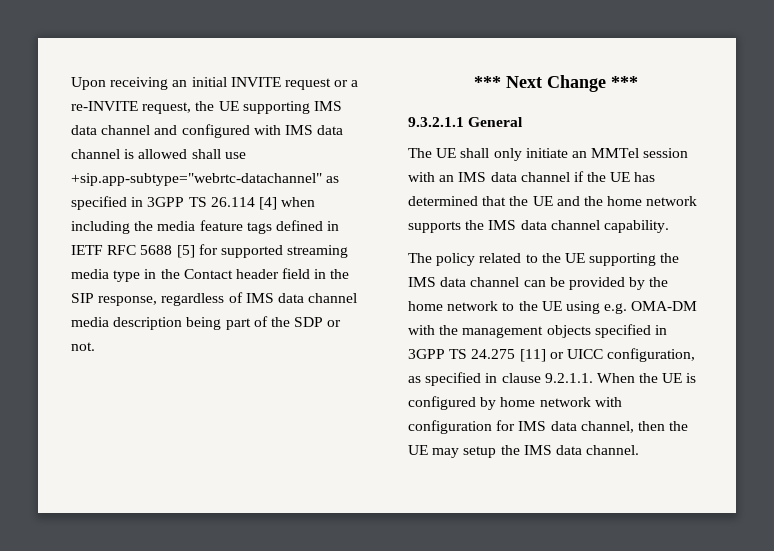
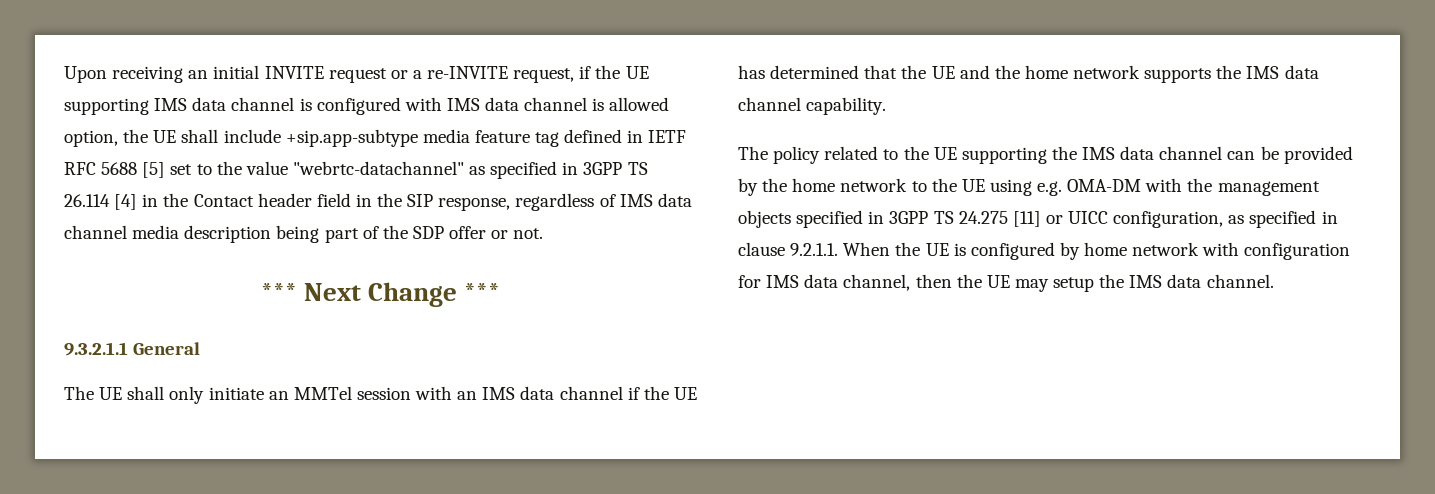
(192, 108) none -> [579,66,592,79] if
[154,125,178,135] and -> [299,98,312,111] is
[191,149,246,159] [71,173,322,186] shall use +sip.app-subtype="webrtc-datachannel" -> [64,129,687,147] [64,161,464,178] option, the UE shall include +sip.app-subtype media feature tag defined in IETF RFC 5688 [5] set to the value "webrtc-datachannel"
[281,197,316,207] [71,220,340,234] [71,244,349,258] [71,269,141,282] when including the media feature tags defined in IETF RFC 5688 [5] for supported streaming media type -> (138, 202) none
(324, 322) none -> [449,226,487,239] offer

